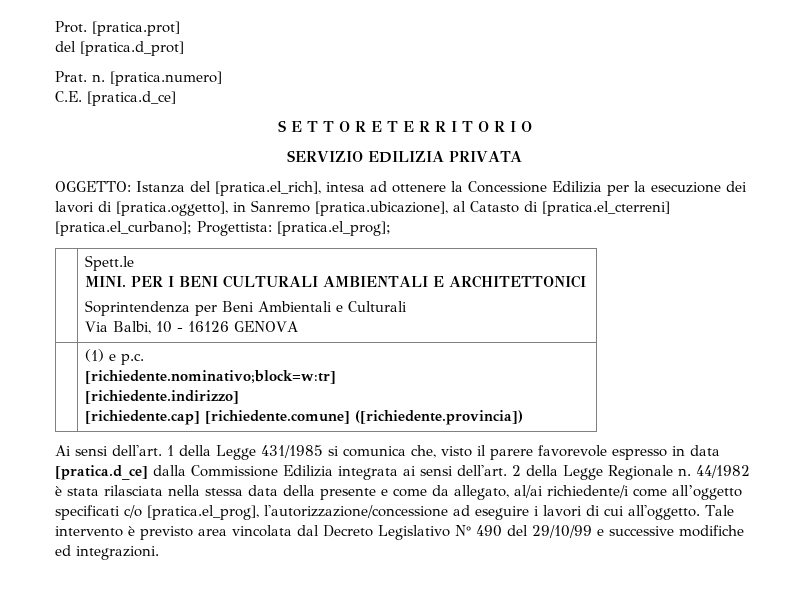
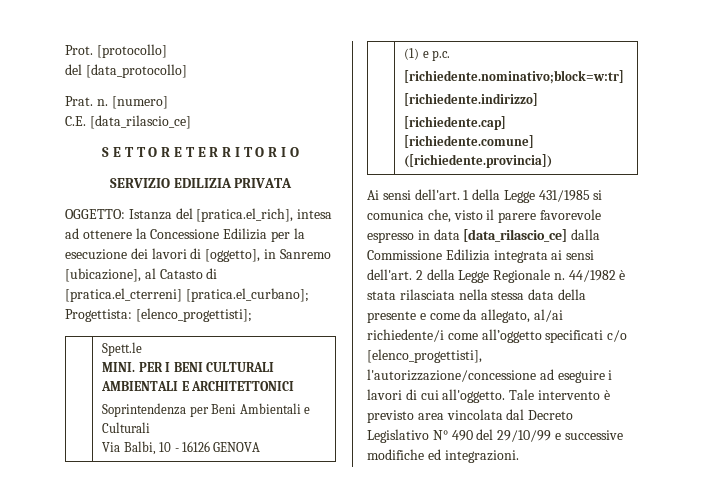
[92,21,180,36] [55,41,184,56] [pratica.prot] // del [pratica.d_prot] -> [96,44,167,58] [65,64,187,78] [protocollo] // del [data_protocollo]
[110,71,222,86] [pratica.numero] -> [111,96,168,109] [numero]
[87,91,176,106] [pratica.d_ce] -> [89,115,191,129] [data_rilascio_ce]
[116,201,228,216] [pratica.oggetto], -> [205,249,261,262] [oggetto],
[315,201,448,216] [pratica.ubicazione], -> [65,268,141,282] [ubicazione],
[277,221,391,236] [pratica.el_prog]; -> [135,308,252,322] [elenco_progettisti];
[55,465,148,480] [pratica.d_ce] -> [463,229,568,242] [data_rilascio_ce]
[147,505,259,520] [pratica.el_prog], -> [367,349,482,363] [elenco_progettisti],

